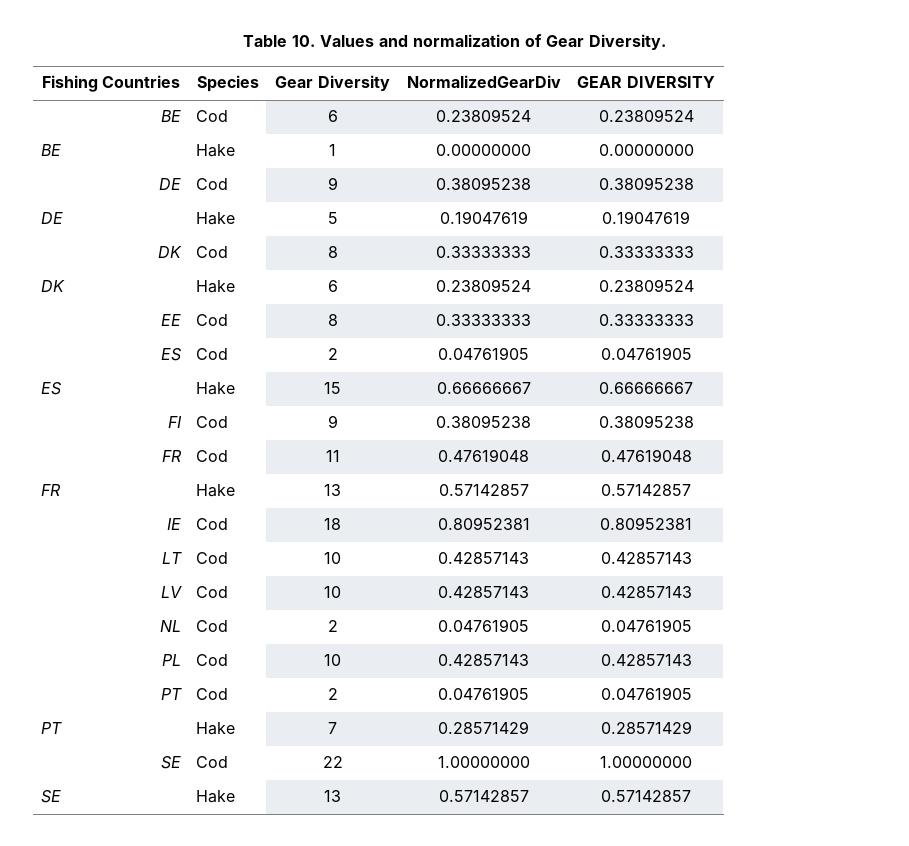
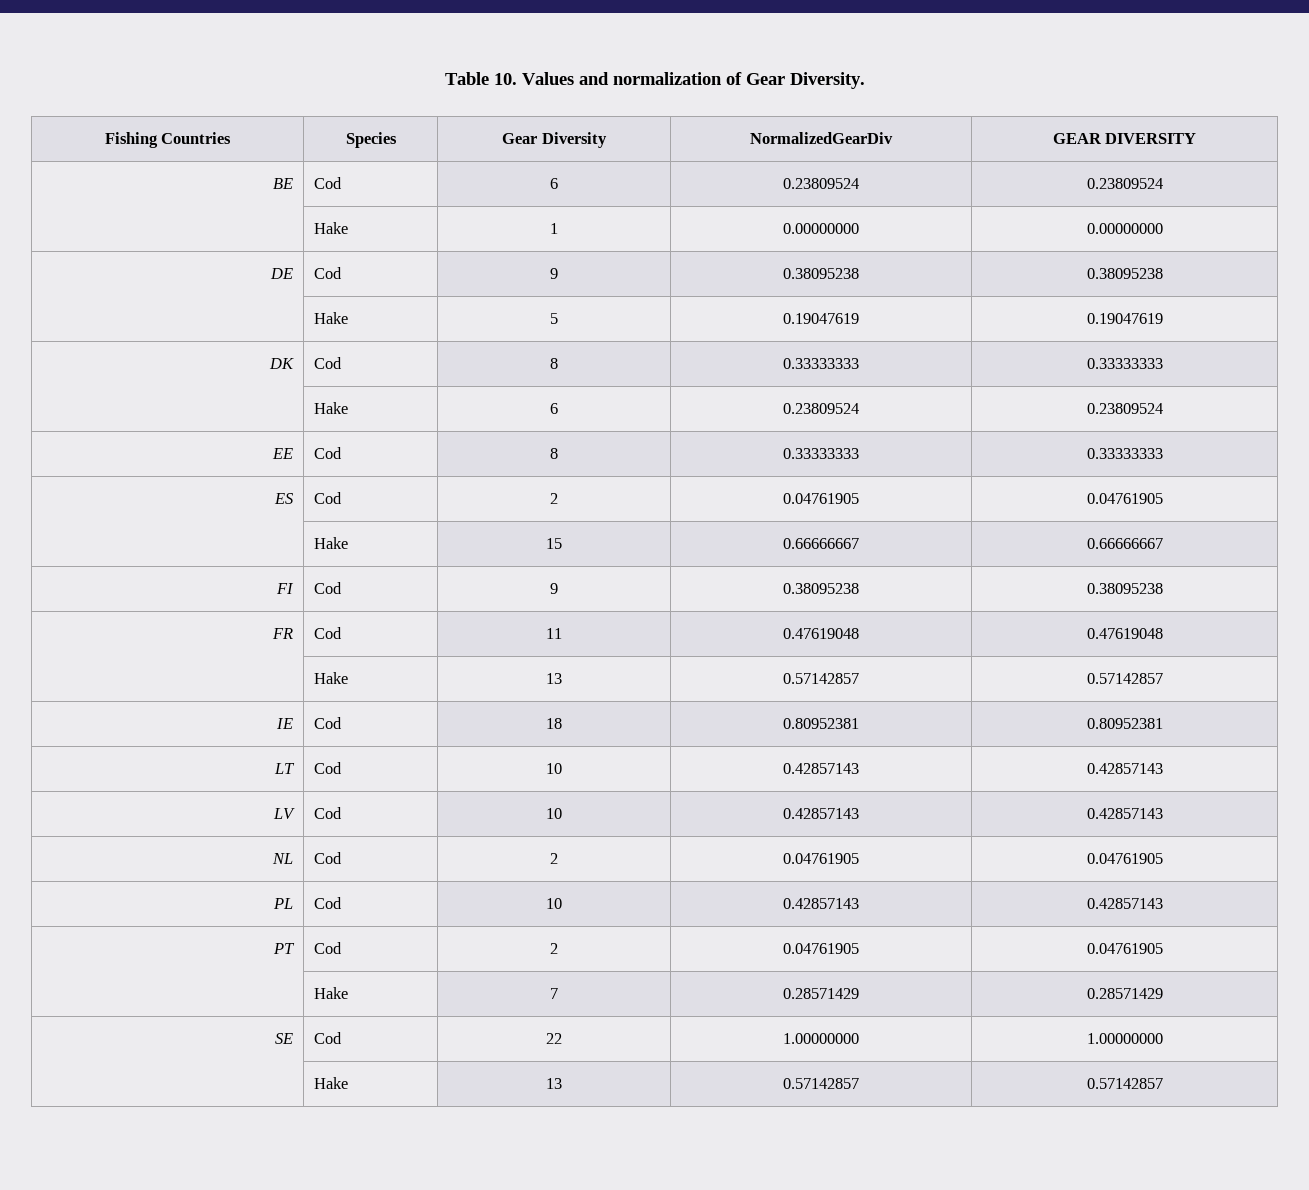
[40,144,61,156] BE -> (1163, 183) none
[40,212,63,224] DE -> (1163, 273) none
[40,280,65,292] DK -> (1163, 363) none
[40,382,62,395] ES -> (1163, 498) none
[40,484,61,496] FR -> (1163, 633) none
[40,722,62,734] PT -> (1163, 948) none
[40,790,61,803] SE -> (1163, 1038) none

